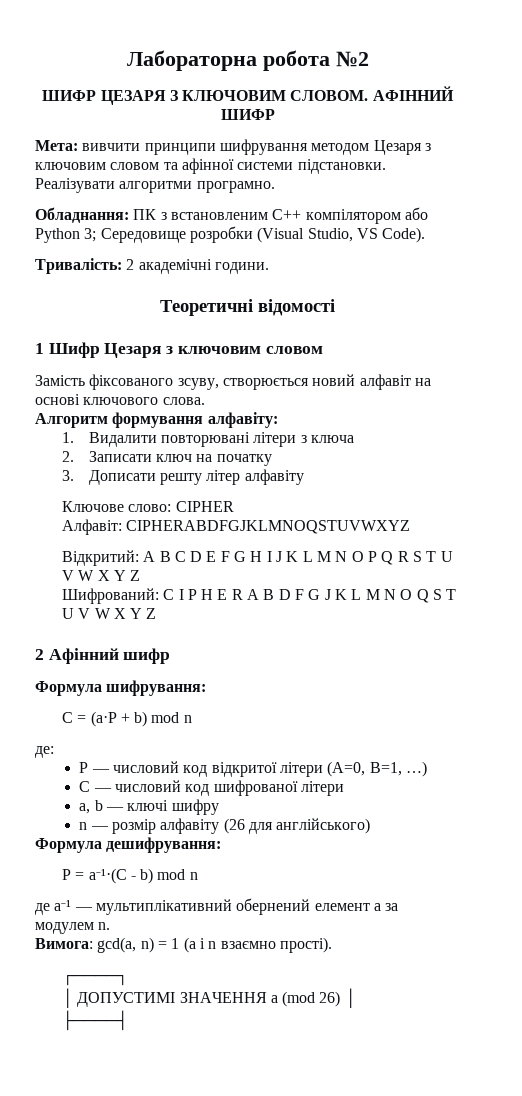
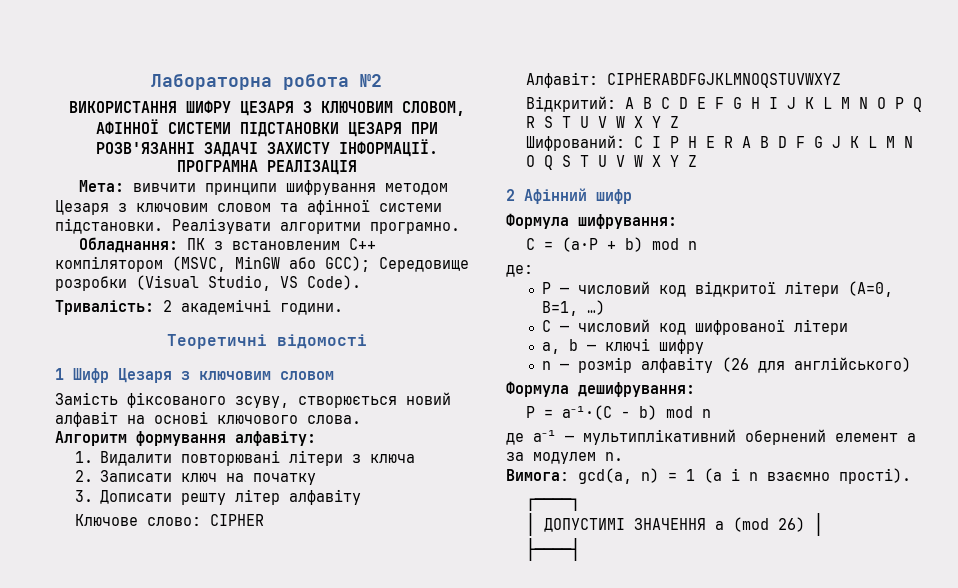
[42,90,97,101] ШИФР -> [68,100,231,113] ВИКОРИСТАННЯ ШИФРУ
[290,86,454,101] [220,109,275,120] СЛОВОМ. АФІННИЙ ШИФР -> [401,101,465,116] [95,119,438,137] [95,139,438,157] [176,160,357,175] СЛОВОМ, АФІННОЇ СИСТЕМИ ПІДСТАНОВКИ ЦЕЗАРЯ ПРИ РОЗВ'ЯЗАННІ ЗАДАЧІ ЗАХИСТУ ІНФОРМАЦІЇ. ПРОГРАМНА РЕАЛІЗАЦІЯ
[404,207,428,220] [35,228,97,243] або Python 3; -> [172,256,370,272] (MSVC, MinGW або GCC);

